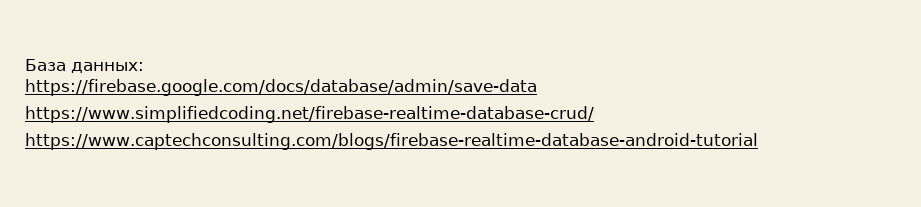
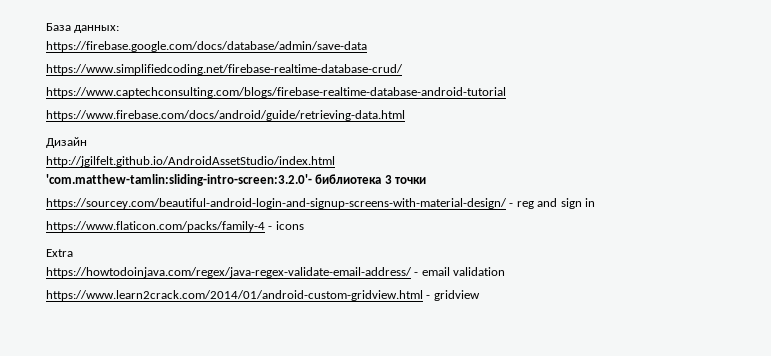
(758, 141) none -> [46,110,405,121] [46,137,87,148] [46,156,335,167] [46,174,427,186] [46,198,595,209] [46,221,304,232] [46,249,73,257] [46,267,506,278] [46,290,480,301] // https://www.firebase.com/docs/android/guide/retrieving-data.html // Дизайн // http://jgilfelt.github.io/AndroidAssetStudio/index.html // 'com.matthew-tamlin:sliding-intro-screen:3.2.0'- библиотека 3 точки // https://sourcey.com/beautiful-android-login-and-signup-screens-with-material-design/ - reg and sign in // https://www.flaticon.com/packs/family-4 - icons // Extra // https://howtodoinjava.com/regex/java-regex-validate-email-address/ - email validation // https://www.learn2crack.com/2014/01/android-custom-gridview.html - gridview

